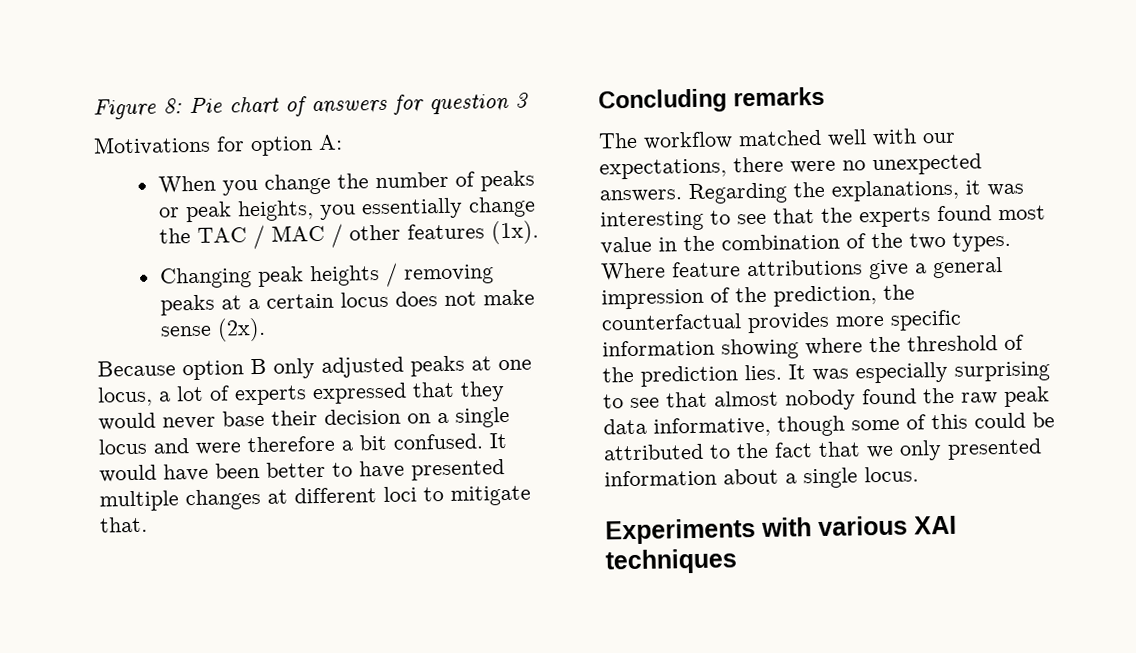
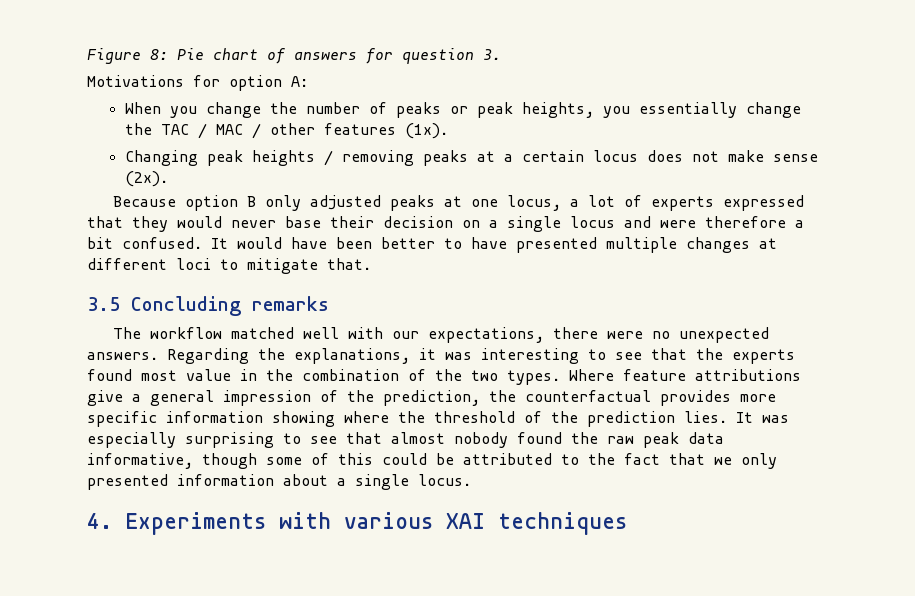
[515,92,529,108] 3 -> [483,49,501,60] 3.
(148, 524) none -> [87,297,120,311] 3.5
(919, 474) none -> [87,513,112,529] 4.

